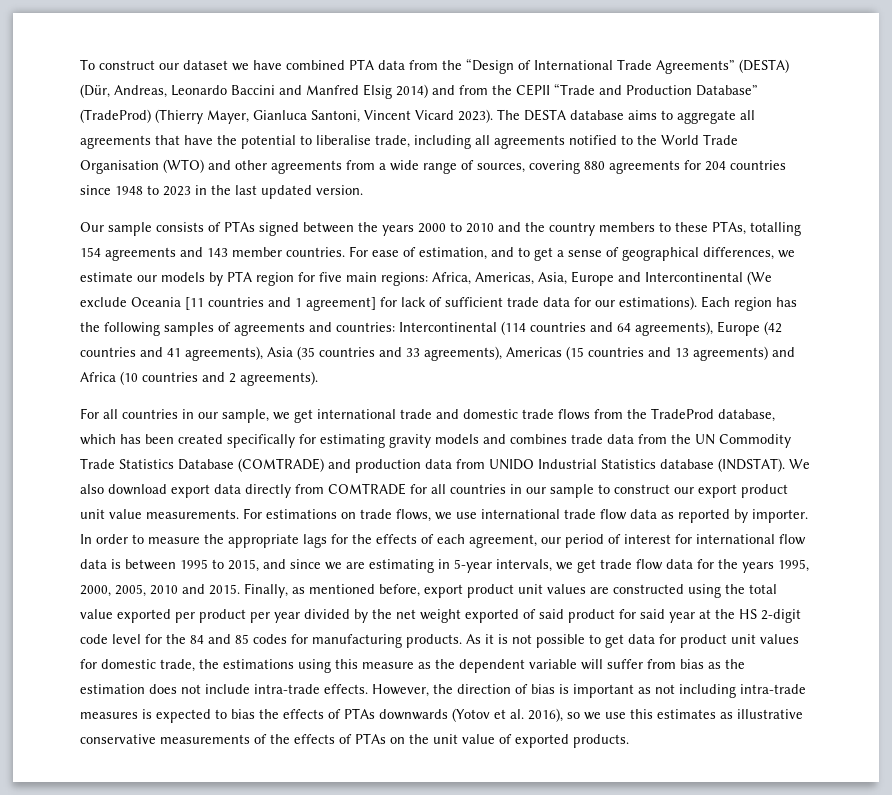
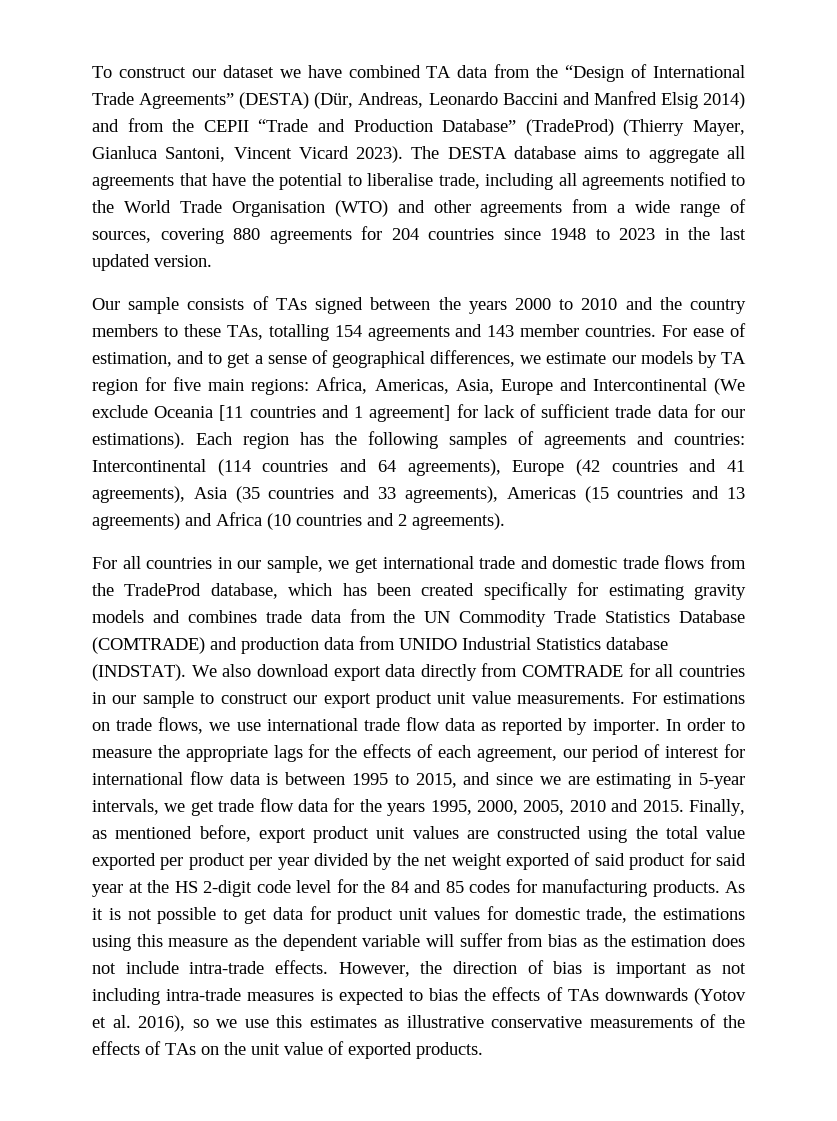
[349,59,374,70] PTA -> [426,66,452,78] TA
[224,221,255,232] PTAs -> [275,298,307,310] TAs
[712,221,746,235] PTAs, -> [226,325,263,340] TAs,
[227,271,252,282] PTA -> [721,352,746,364] TA
[344,708,375,719] PTAs -> [567,989,599,1001] TAs
[355,733,386,744] PTAs -> [165,1043,196,1055] TAs

